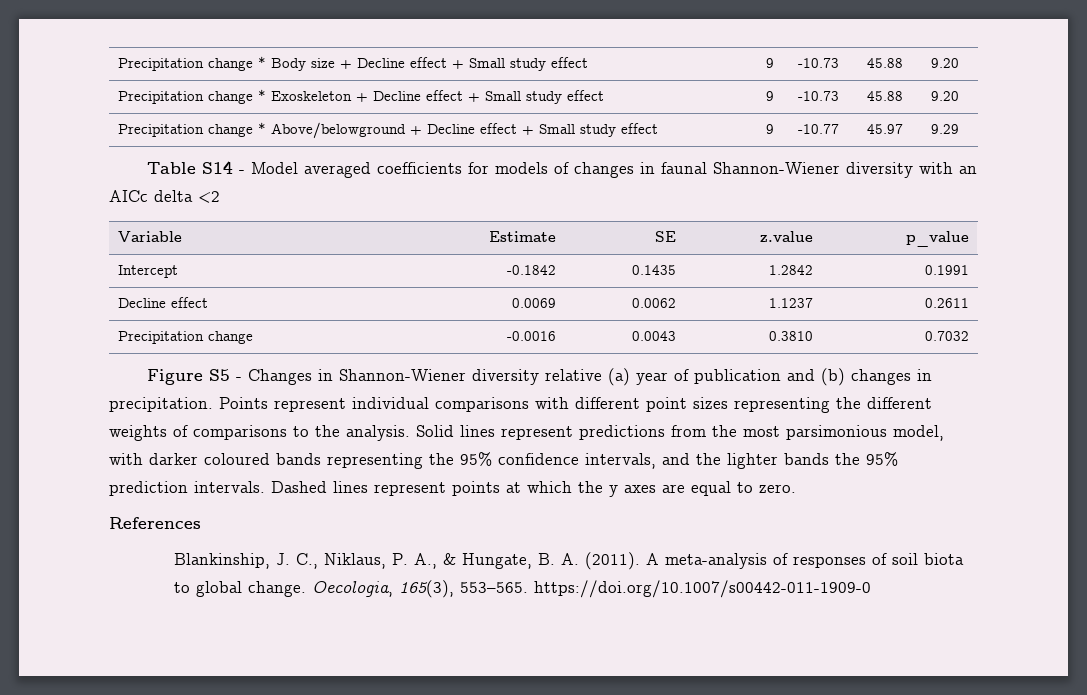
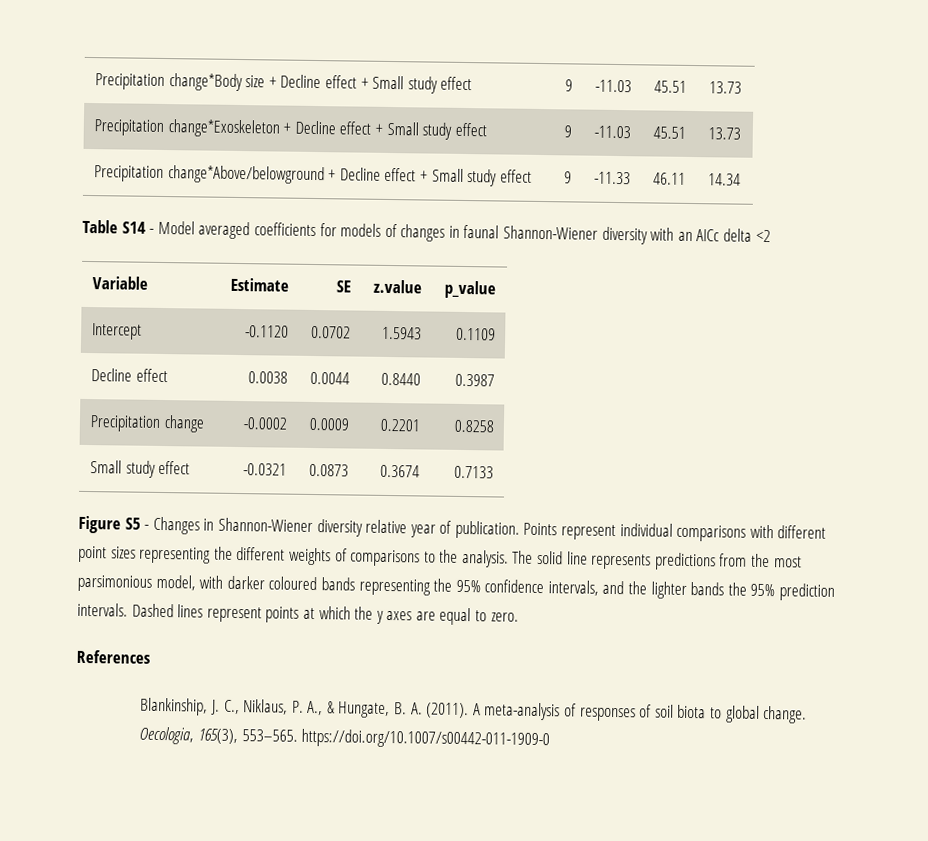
[118,56,307,71] Precipitation change * Body -> [94,73,243,92] Precipitation change*Body
[798,58,840,68] [867,58,904,68] [931,58,960,68] [118,89,605,104] [766,91,775,101] [798,91,840,101] [867,91,904,101] [931,91,960,101] [118,122,659,139] [766,124,775,134] [798,124,840,134] [867,124,904,134] [931,124,960,134] -10.73 | 45.88 | 9.20 // Precipitation change * Exoskeleton + Decline effect + Small study effect | 9 | -10.73 | 45.88 | 9.20 // Precipitation change * Above/belowground + Decline effect + Small study effect | 9 | -10.77 | 45.97 | 9.29 -> [594,79,632,93] [653,80,687,93] [708,81,742,94] [93,119,487,140] [563,125,572,138] [593,125,631,139] [652,126,686,139] [707,127,741,140] [93,165,532,187] [563,171,572,184] [593,171,631,185] [652,172,686,185] [707,173,741,186] -11.03 | 45.51 | 13.73 // Precipitation change*Exoskeleton + Decline effect + Small study effect | 9 | -11.03 | 45.51 | 13.73 // Precipitation change*Above/belowground + Decline effect + Small study effect | 9 | -11.33 | 46.11 | 14.34
[506,265,556,275] [631,265,676,275] [768,265,813,275] [924,265,969,275] [118,297,209,308] [511,298,556,308] [631,298,676,308] [768,298,813,308] [924,298,969,308] [118,331,254,344] [506,331,556,341] [631,331,676,341] [768,331,813,341] [924,331,969,341] -0.1842 | 0.1435 | 1.2842 | 0.1991 // Decline effect | 0.0069 | 0.0062 | 1.1237 | 0.2611 // Precipitation change | -0.0016 | 0.0043 | 0.3810 | 0.7032 -> [245,325,290,338] [311,325,352,339] [382,326,423,340] [456,327,497,341] [90,368,168,383] [248,371,289,384] [310,371,351,385] [381,372,422,386] [455,373,496,387] [89,415,205,433] [243,417,289,430] [309,417,351,431] [380,418,422,432] [454,419,496,433] [89,460,191,478] [243,463,288,476] [309,463,350,477] [380,464,421,478] [454,465,495,479] -0.1120 | 0.0702 | 1.5943 | 0.1109 // Decline effect | 0.0038 | 0.0044 | 0.8440 | 0.3987 // Precipitation change | -0.0002 | 0.0009 | 0.2201 | 0.8258 // Small study effect | -0.0321 | 0.0873 | 0.3674 | 0.7133
[608,368,631,386] (a) -> (408, 526) none
[694,368,933,386] [109,397,213,412] publication and (b) changes in precipitation. -> [454,520,520,539] publication.
[416,425,573,440] Solid lines represent -> [512,550,652,570] The solid line represents

